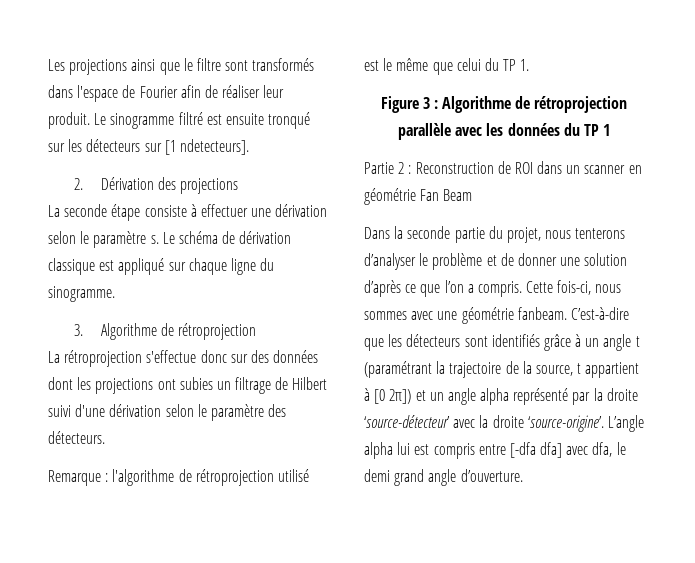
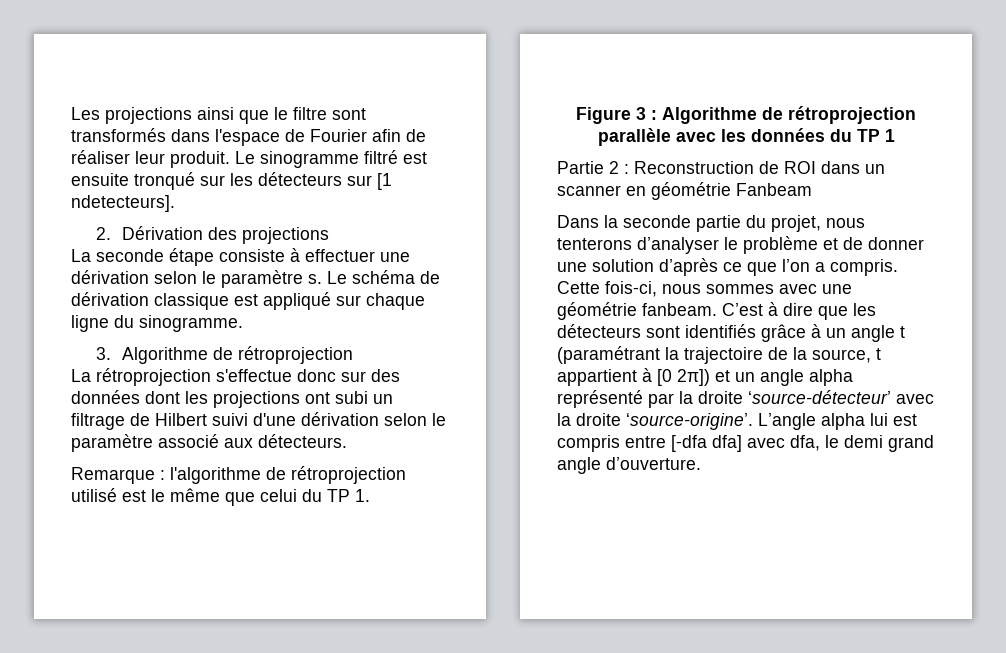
[179,377,213,390] subies -> [335,391,368,404] subi
[268,404,287,417] des -> [158,434,253,448] associé aux
[420,189,473,201] Fan Beam -> [736,183,812,196] Fanbeam
[570,307,629,320] C’est-à-dire -> [722,302,813,316] C’est à dire

